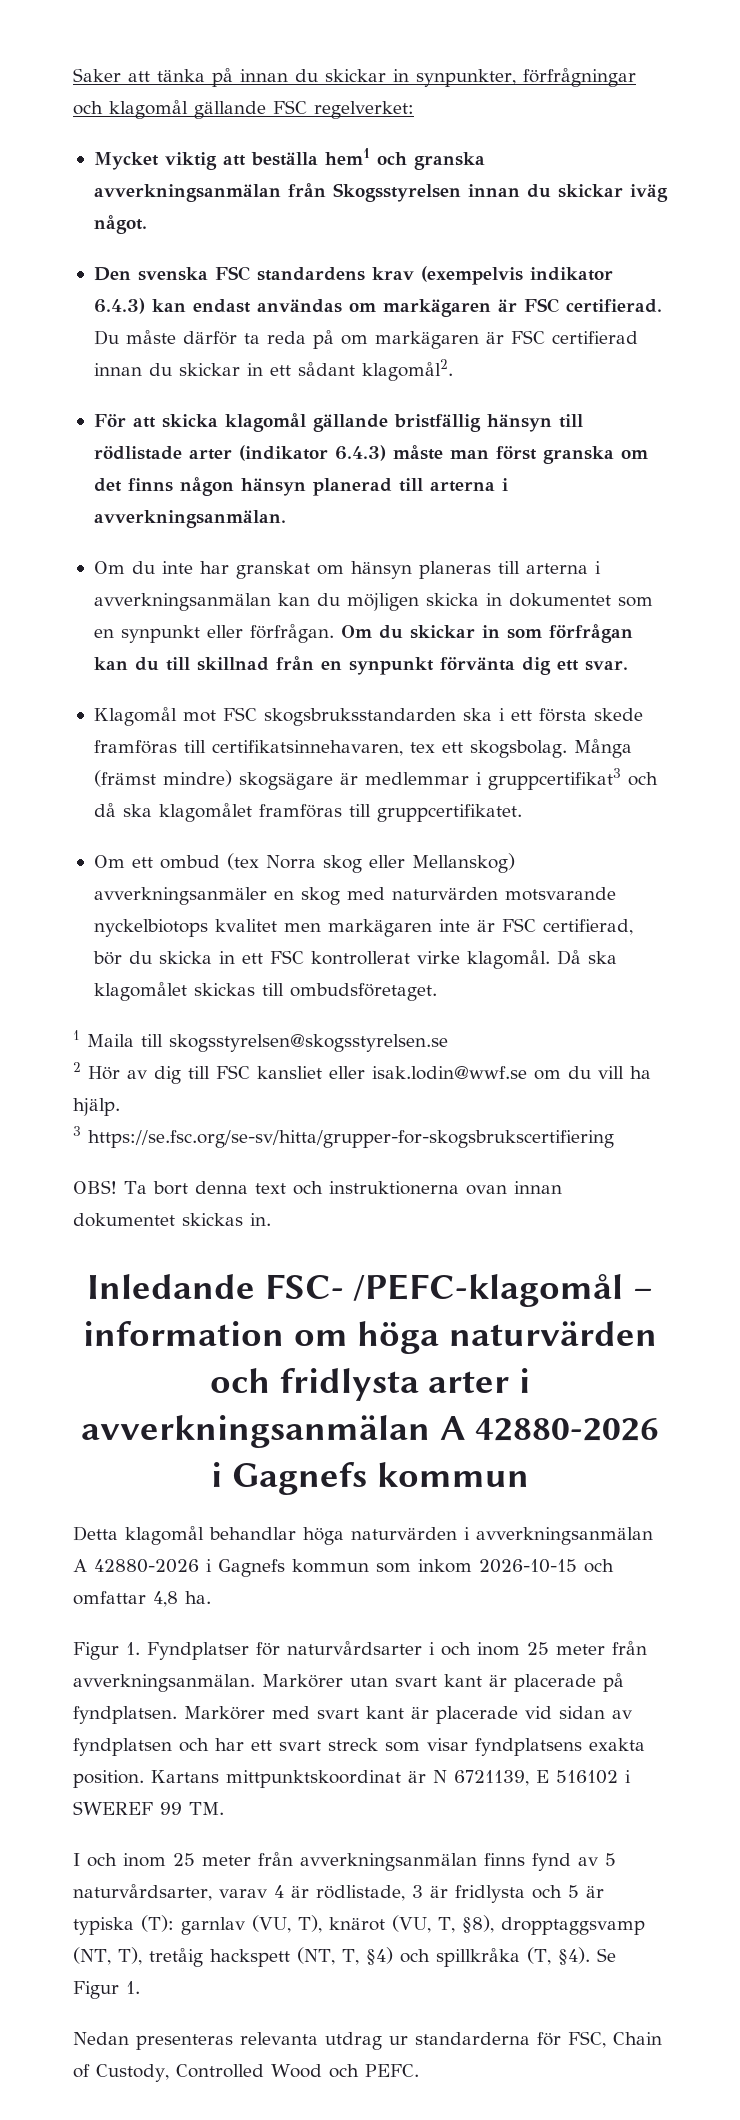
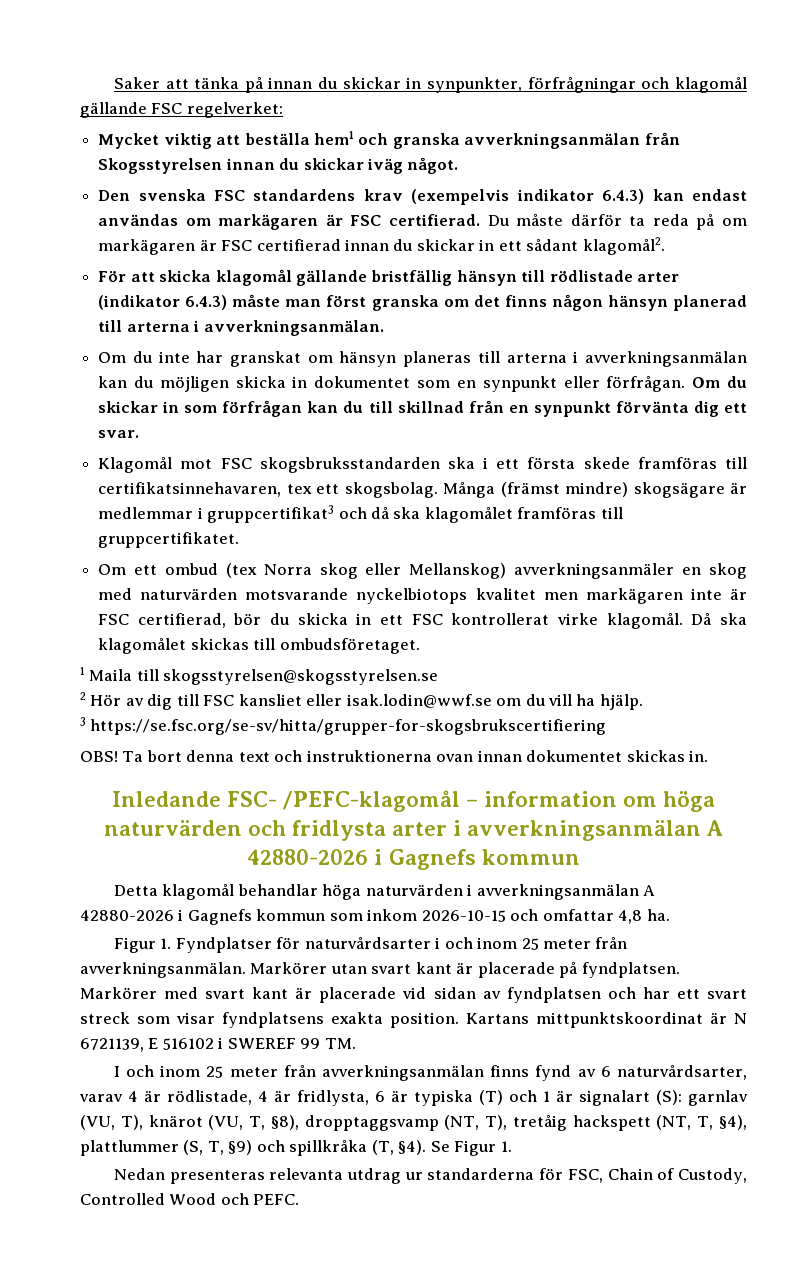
[605,1853,616,1866] 5 -> [600,1066,611,1077] 6
[411,1885,604,1903] [73,1915,174,1935] 3 är fridlysta och 5 är typiska (T): -> [258,1090,682,1106] 4 är fridlysta, 6 är typiska (T) och 1 är signalart (S):
[365,1947,393,1965] §4) -> [718,1115,747,1130] [80,1140,253,1156] §4), plattlummer (S, T, §9)

